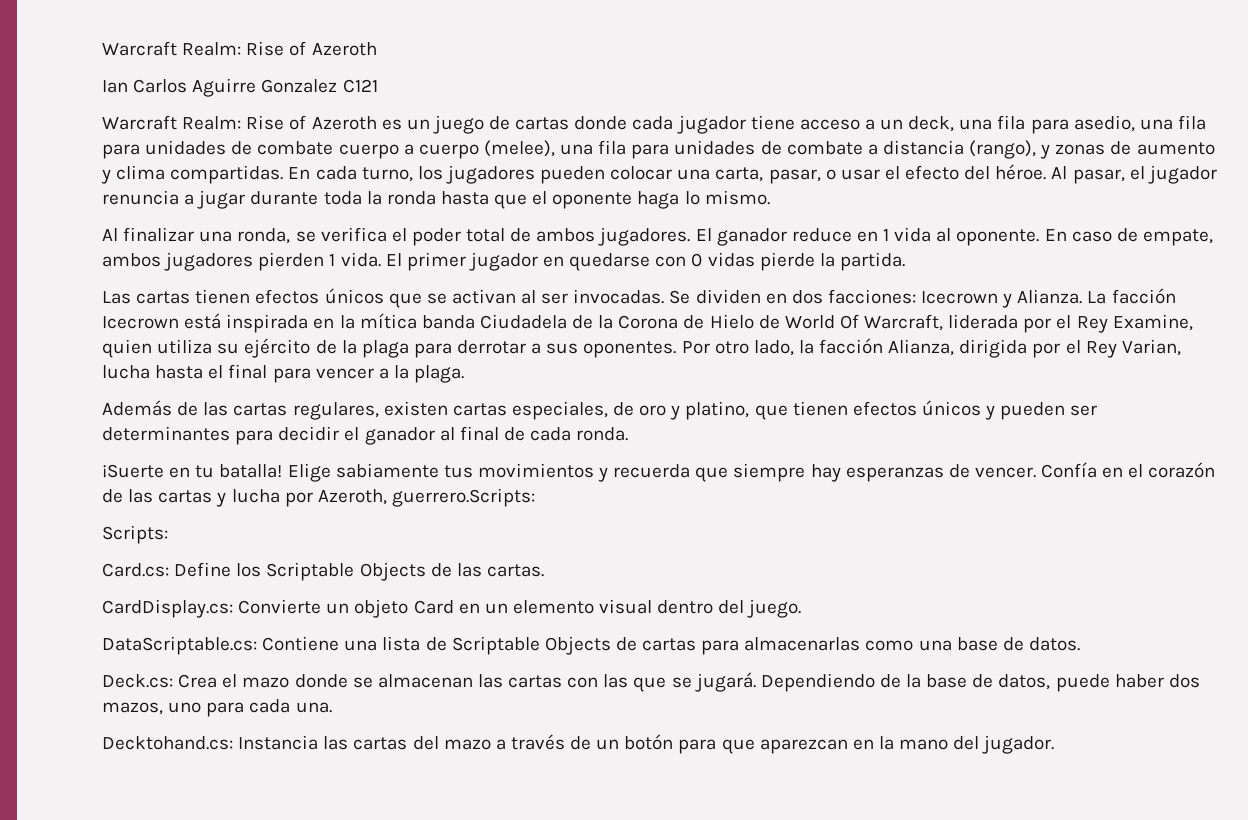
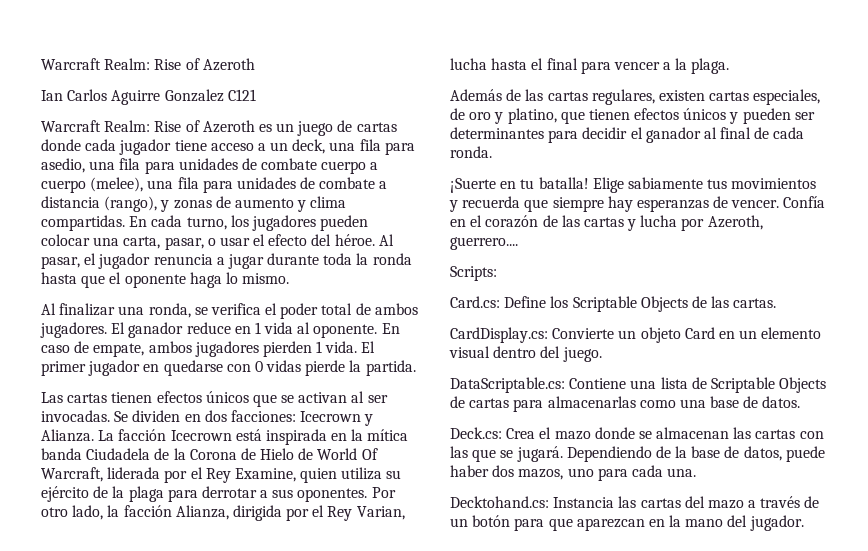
[391,488,535,507] guerrero.Scripts: -> [450,237,518,250] guerrero....

